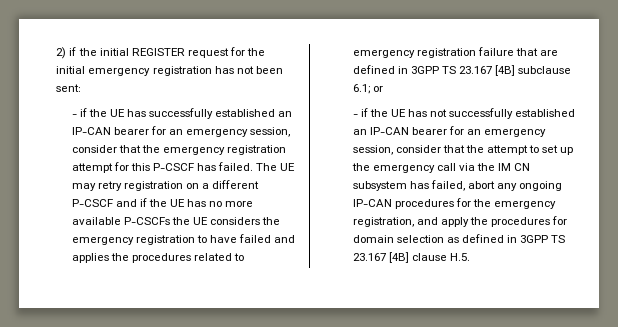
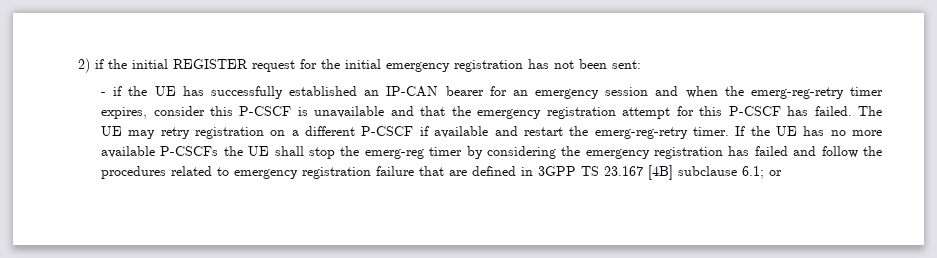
[250,127,291,137] [71,145,117,153] session, consider -> [605,86,884,99] [101,106,414,119] session and when the emerg-reg-retry timer expires, consider this P-CSCF is unavailable and
[115,198,147,207] and if -> [419,126,746,139] if available and restart the emerg-reg-retry timer. If
[210,217,281,225] [71,235,237,245] considers the emergency registration to have -> [274,146,750,159] shall stop the emerg-reg timer by considering the emergency registration has
[71,253,109,263] applies -> [821,146,858,158] follow
[352,108,576,119] [352,126,547,137] [352,145,574,155] [351,163,531,173] [352,180,563,191] [352,198,557,209] [352,216,568,227] [352,234,566,243] [352,252,470,263] // - if the UE has not successfully established an IP-CAN bearer for an emergency session, consider that the attempt to set up the emergency call via the IM CN subsystem has failed, abort any ongoing IP-CAN procedures for the emergency registration, and apply the procedures for domain selection as defined in 3GPP TS 23.167 [4B] clause H.5. -> (783, 173) none

